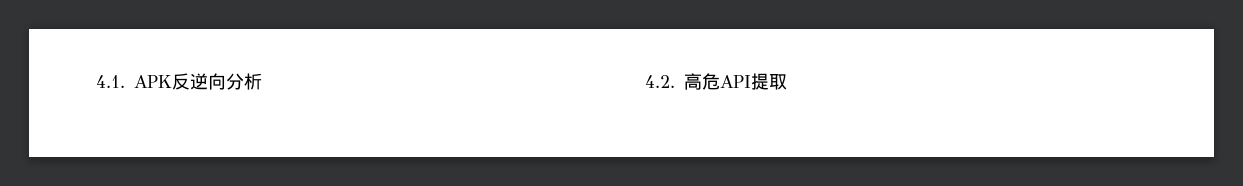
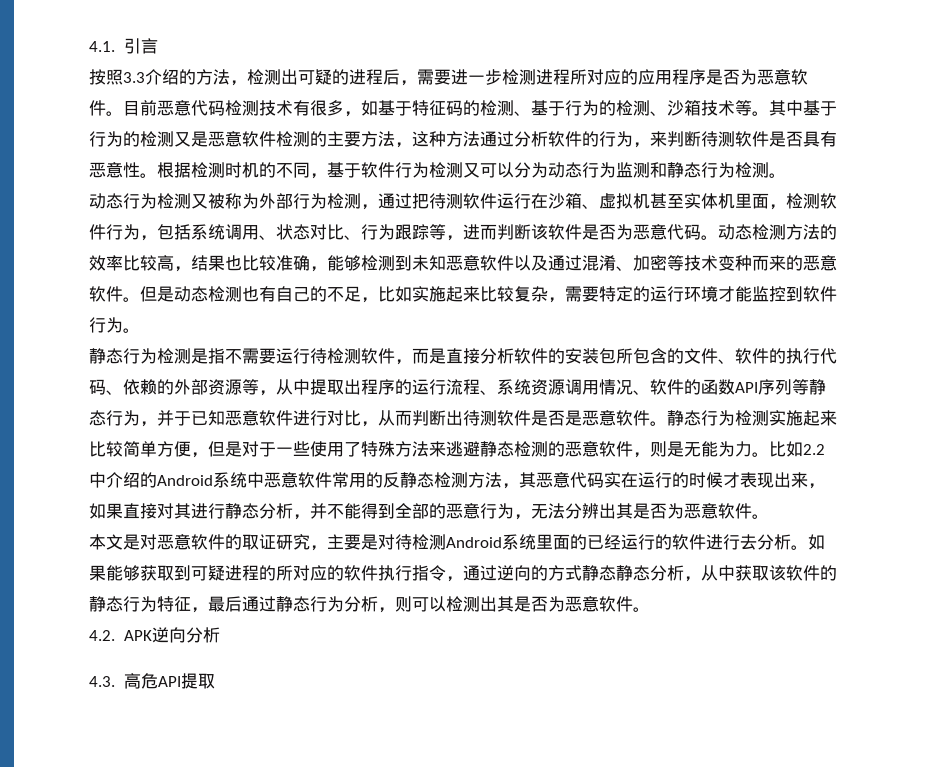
[134,73,190,90] APK反 -> [123,38,158,54] [89,69,808,86] [89,100,837,117] [89,131,837,148] [89,162,786,179] [89,193,837,210] [89,224,837,241] [89,255,837,272] [89,286,837,303] [89,317,140,333] [89,348,837,365] [89,379,826,396] [89,410,837,427] [89,441,825,458] [89,472,825,489] [89,503,769,520] [89,534,825,551] [89,565,837,582] [89,596,650,613] [89,630,152,641] 引言 // 按照3.3介绍的方法，检测出可疑的进程后，需要进一步检测进程所对应的应用程序是否为恶意软件。目前恶意代码检测技术有很多，如基于特征码的检测、基于行为的检测、沙箱技术等。其中基于行为的检测又是恶意软件检测的主要方法，这种方法通过分析软件的行为，来判断待测软件是否具有恶意性。根据检测时机的不同，基于软件行为检测又可以分为动态行为监测和静态行为检测。 // 动态行为检测又被称为外部行为检测，通过把待测软件运行在沙箱、虚拟机甚至实体机里面，检测软件行为，包括系统调用、状态对比、行为跟踪等，进而判断该软件是否为恶意代码。动态检测方法的效率比较高，结果也比较准确，能够检测到未知恶意软件以及通过混淆、加密等技术变种而来的恶意软件。但是动态检测也有自己的不足，比如实施起来比较复杂，需要特定的运行环境才能监控到软件行为。 // 静态行为检测是指不需要运行待检测软件，而是直接分析软件的安装包所包含的文件、软件的执行代码、依赖的外部资源等，从中提取出程序的运行流程、系统资源调用情况、软件的函数API序列等静态行为，并于已知恶意软件进行对比，从而判断出待测软件是否是恶意软件。静态行为检测实施起来比较简单方便，但是对于一些使用了特殊方法来逃避静态检测的恶意软件，则是无能为力。比如2.2中介绍的Android系统中恶意软件常用的反静态检测方法，其恶意代码实在运行的时候才表现出来，如果直接对其进行静态分析，并不能得到全部的恶意行为，无法分辨出其是否为恶意软件。 // 本文是对恶意软件的取证研究，主要是对待检测Android系统里面的已经运行的软件进行去分析。如果能够获取到可疑进程的所对应的软件执行指令，通过逆向的方式静态静态分析，从中获取该软件的静态行为特征，最后通过静态行为分析，则可以检测出其是否为恶意软件。 // 4.2. APK
[645,75,675,88] 4.2. -> [89,676,115,687] 4.3.

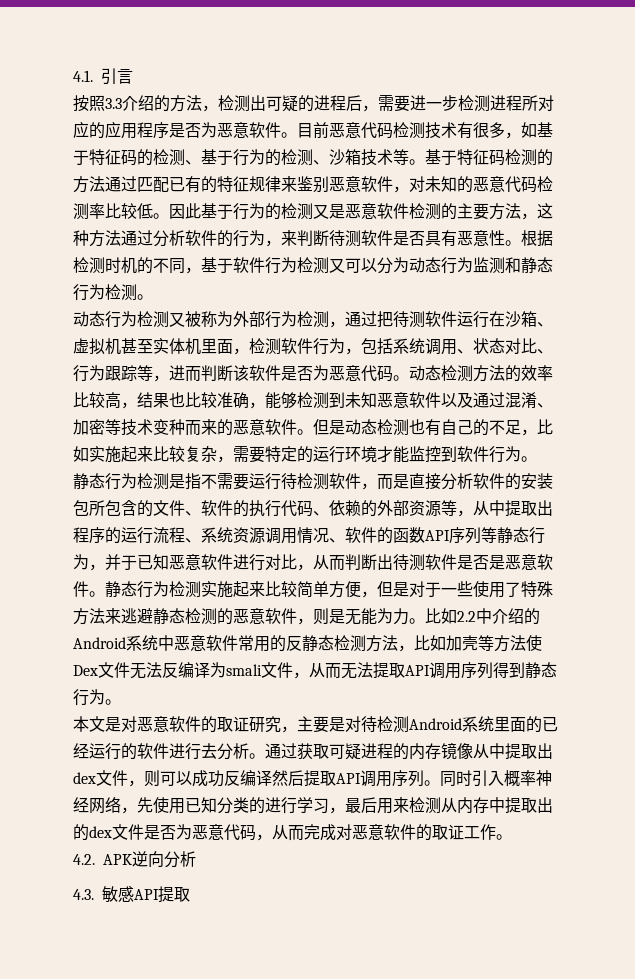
[769,100,803,116] 其中 -> [425,149,553,166] [73,176,553,193] [73,203,201,220] 基于特征码检测的方法通过匹配已有的特征规律来鉴别恶意软件，对未知的恶意代码检测率比较低。因此
[519,472,825,489] [89,503,752,520] 其恶意代码实在运行的时候才表现出来，如果直接对其进行静态分析，并不能得到全部的恶意行为，无法分辨出其是否为恶意软件 -> [414,635,542,652] [73,662,557,679] [73,689,105,706] 比如加壳等方法使Dex文件无法反编译为smali文件，从而无法提取API调用序列得到静态行为
[808,534,825,550] [89,565,837,582] [89,596,633,613] 如果能够获取到可疑进程的所对应的软件执行指令，通过逆向的方式静态静态分析，从中获取该软件的静态行为特征，最后通过静态行为分析，则可以检测出其是否为恶意软件 -> [265,742,553,760] [73,770,552,787] [73,796,553,814] [73,824,496,841] 通过获取可疑进程的内存镜像从中提取出dex文件，则可以成功反编译然后提取API调用序列。同时引入概率神经网络，先使用已知分类的进行学习，最后用来检测从内存中提取出的dex文件是否为恶意代码，从而完成对恶意软件的取证工作
[123,673,158,689] 高危 -> [102,886,134,902] 敏感

